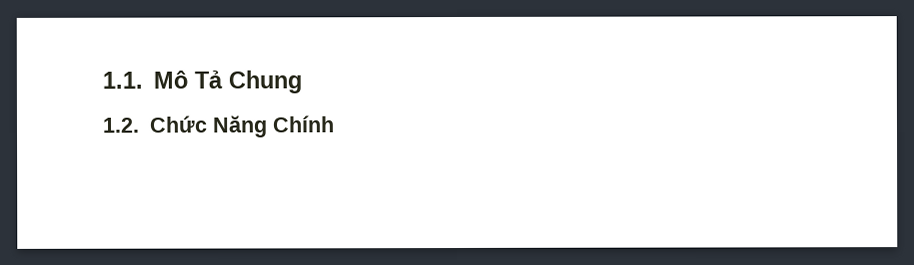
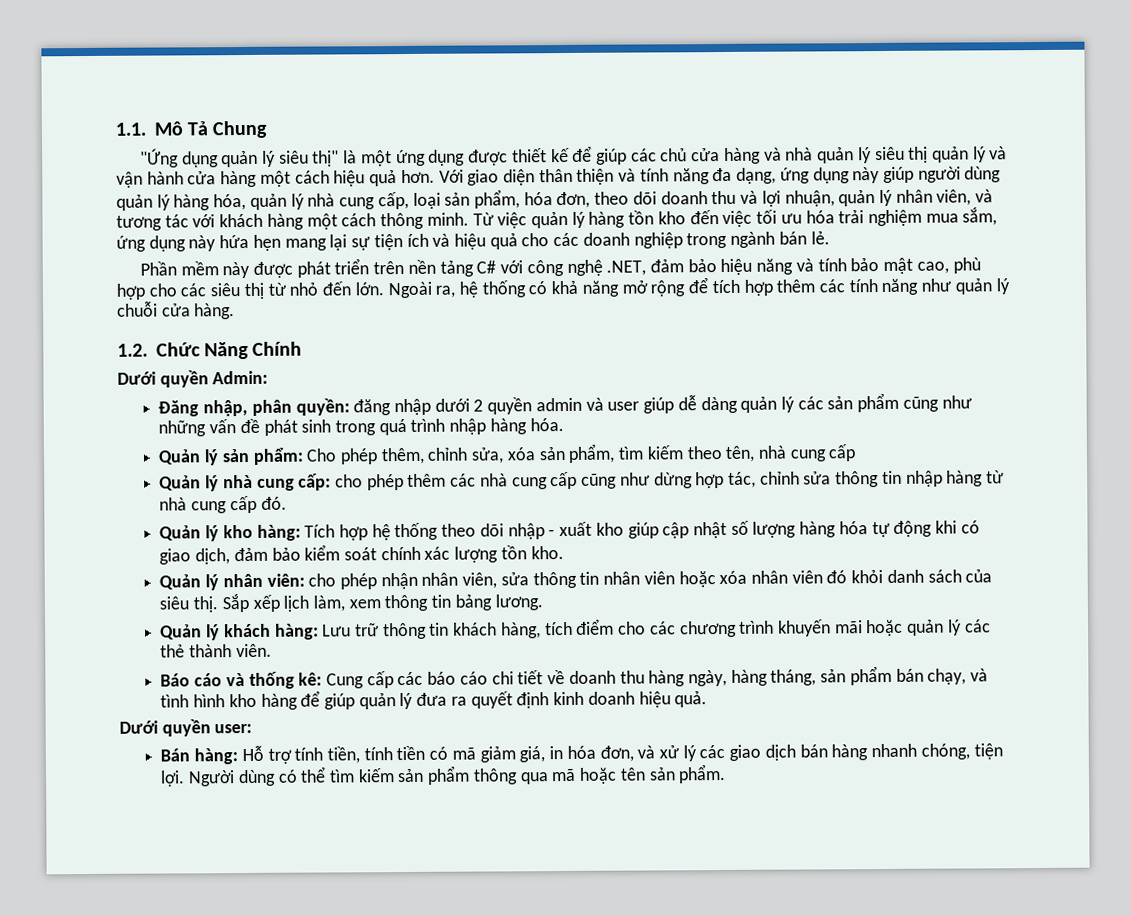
[102,115,334,138] 1.2. Chức Năng Chính -> [139,145,1008,168] [116,166,1002,188] [116,189,994,211] [116,207,998,231] [116,231,830,252] [139,257,981,279] [116,277,1010,300] [117,301,236,320] [117,341,303,360] [117,370,269,388] [158,392,972,417] [158,418,564,437] [158,443,857,466] [159,470,1005,492] [159,495,287,514] [159,520,980,542] [159,544,564,565] [159,569,993,591] [159,593,543,613] [160,618,991,641] [160,643,272,658] [160,665,989,689] [160,690,708,710] [119,719,253,737] [160,743,1003,765] [160,763,727,787] "Ứng dụng quản lý siêu thị" là một ứng dụng được thiết kế để giúp các chủ cửa hàng và nhà quản lý siêu thị quản lý và vận hành cửa hàng một cách hiệu quả hơn. Với giao diện thân thiện và tính năng đa dạng, ứng dụng này giúp người dùng quản lý hàng hóa, quản lý nhà cung cấp, loại sản phẩm, hóa đơn, theo dõi doanh thu và lợi nhuận, quản lý nhân viên, và tương tác với khách hàng một cách thông minh. Từ việc quản lý hàng tồn kho đến việc tối ưu hóa trải nghiệm mua sắm, ứng dụng này hứa hẹn mang lại sự tiện ích và hiệu quả cho các doanh nghiệp trong ngành bán lẻ. // Phần mềm này được phát triển trên nền tảng C# với công nghệ .NET, đảm bảo hiệu năng và tính bảo mật cao, phù hợp cho các siêu thị từ nhỏ đến lớn. Ngoài ra, hệ thống có khả năng mở rộng để tích hợp thêm các tính năng như quản lý chuỗi cửa hàng. // 1.2. Chức Năng Chính // Dưới quyền Admin: // Đăng nhập, phân quyền: đăng nhập dưới 2 quyền admin và user giúp dễ dàng quản lý các sản phẩm cũng như những vấn đề phát sinh trong quá trình nhập hàng hóa. // Quản lý sản phẩm: Cho phép thêm, chỉnh sửa, xóa sản phẩm, tìm kiếm theo tên, nhà cung cấp // Quản lý nhà cung cấp: cho phép thêm các nhà cung cấp cũng như dừng hợp tác, chỉnh sửa thông tin nhập hàng từ nhà cung cấp đó. // Quản lý kho hàng: Tích hợp hệ thống theo dõi nhập - xuất kho giúp cập nhật số lượng hàng hóa tự động khi có giao dịch, đảm bảo kiểm soát chính xác lượng tồn kho. // Quản lý nhân viên: cho phép nhận nhân viên, sửa thông tin nhân viên hoặc xóa nhân viên đó khỏi danh sách của siêu thị. Sắp xếp lịch làm, xem thông tin bảng lương. // Quản lý khách hàng: Lưu trữ thông tin khách hàng, tích điểm cho các chương trình khuyến mãi hoặc quản lý các thẻ thành viên. // Báo cáo và thống kê: Cung cấp các báo cáo chi tiết về doanh thu hàng ngày, hàng tháng, sản phẩm bán chạy, và tình hình kho hàng để giúp quản lý đưa ra quyết định kinh doanh hiệu quả. // Dưới quyền user: // Bán hàng: Hỗ trợ tính tiền, tính tiền có mã giảm giá, in hóa đơn, và xử lý các giao dịch bán hàng nhanh chóng, tiện lợi. Người dùng có thể tìm kiếm sản phẩm thông qua mã hoặc tên sản phẩm.

